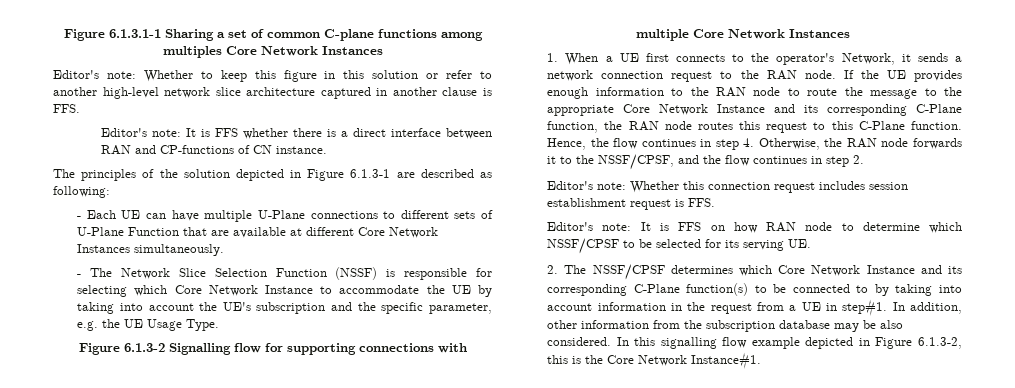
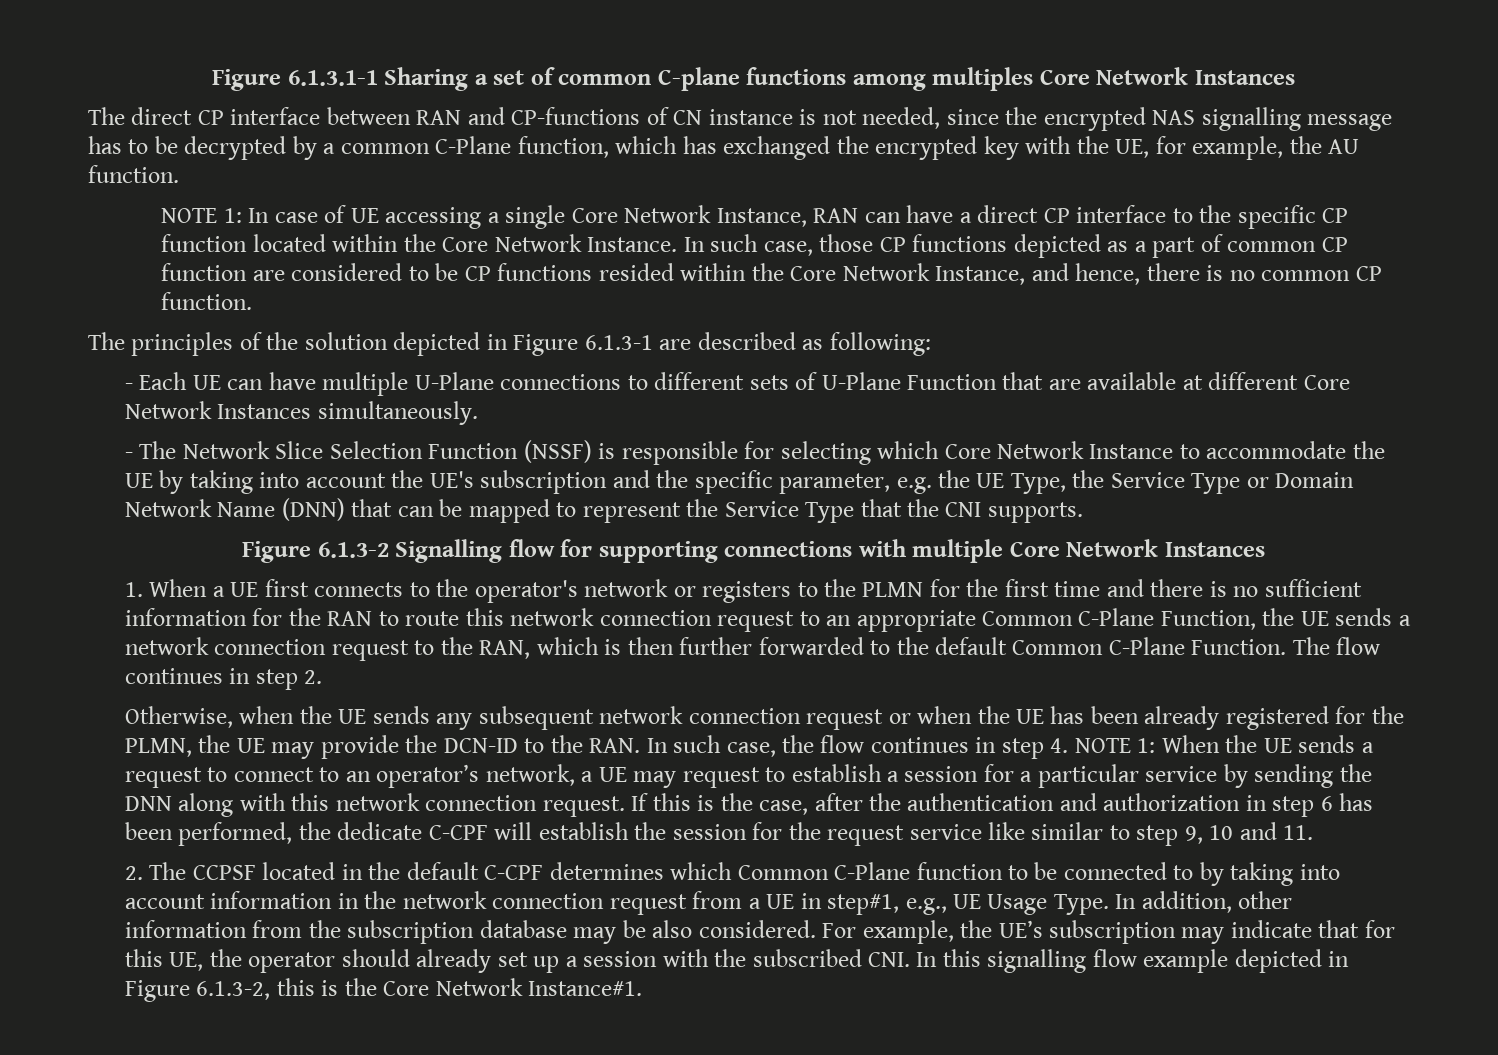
[53,70,493,82] [53,87,492,99] [53,104,80,113] [101,128,387,139] Editor's note: Whether to keep this figure in this solution or refer to another high-level network slice architecture captured in another clause is FFS. // Editor's note: It is FFS whether there is a direct -> [88,107,224,125] The direct CP
[276,146,328,154] instance. -> [708,107,1393,131] [88,136,1360,160] [88,165,179,183] [161,205,1349,229] [161,234,1348,258] [161,263,1382,285] [161,292,253,310] instance is not needed, since the encrypted NAS signalling message has to be decrypted by a common C-Plane function, which has exchanged the encrypted key with the UE, for example, the AU function. // NOTE 1: In case of UE accessing a single Core Network Instance, RAN can have a direct CP interface to the specific CP function located within the Core Network Instance. In such case, those CP functions depicted as a part of common CP function are considered to be CP functions resided within the Core Network Instance, and hence, there is no common CP function.
[147,319,220,331] Usage Type. -> [1010,470,1355,494] [124,498,1083,523] Type, the Service Type or Domain Network Name (DNN) that can be mapped to represent the Service Type that the CNI supports.
[841,53,911,65] Network, it -> [584,579,1362,603] [124,608,1329,632] network or registers to the PLMN for the first time and there is no sufficient information for the RAN to route this network connection request to an appropriate Common C-Plane Function, the UE
[766,70,962,82] [547,87,963,99] [547,104,962,116] [547,121,962,133] [547,138,587,150] RAN node. If the UE provides enough information to the RAN node to route the message to the appropriate Core Network Instance and its corresponding C-Plane function, the RAN node routes this request to this C-Plane function. Hence, -> [479,637,1381,659] [124,668,323,690] [124,706,1404,730] [124,735,776,759] RAN, which is then further forwarded to the default Common C-Plane Function. The flow continues in step 2. // Otherwise, when the UE sends any subsequent network connection request or when the UE has been already registered for the PLMN, the UE may provide the DCN-ID to the RAN. In such case,
[758,138,962,150] [547,154,865,170] [547,181,909,193] [547,198,716,210] [547,222,962,233] [547,238,812,254] [547,264,962,280] [547,283,749,296] Otherwise, the RAN node forwards it to the NSSF/CPSF, and the flow continues in step 2. // Editor's note: Whether this connection request includes session establishment request is FFS. // Editor's note: It is FFS on how RAN node to determine which NSSF/CPSF to be selected for its serving UE. // 2. The NSSF/CPSF determines which Core Network Instance and its corresponding C-Plane function(s) -> [1074,735,1374,753] [124,764,1372,788] [124,793,1374,817] [124,822,1314,846] [124,862,1003,880] NOTE 1: When the UE sends a request to connect to an operator’s network, a UE may request to establish a session for a particular service by sending the DNN along with this network connection request. If this is the case, after the authentication and authorization in step 6 has been performed, the dedicate C-CPF will establish the session for the request service like similar to step 9, 10 and 11. // 2. The CCPSF located in the default C-CPF determines which Common C-Plane function
(706, 306) none -> [402,891,605,909] network connection
[842,299,888,316] step#1. -> [827,894,1109,915] step#1, e.g., UE Usage Type.
(612, 341) none -> [822,920,1395,944] [124,949,910,973] For example, the UE’s subscription may indicate that for this UE, the operator should already set up a session with the subscribed CNI.

